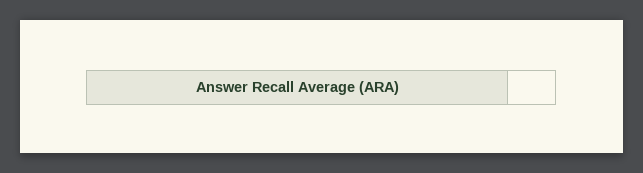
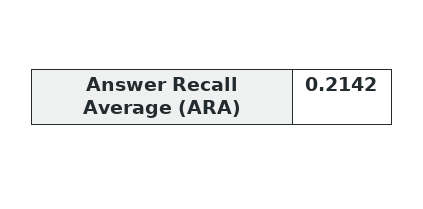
(399, 88) none -> [304,77,377,91] 0.2142

